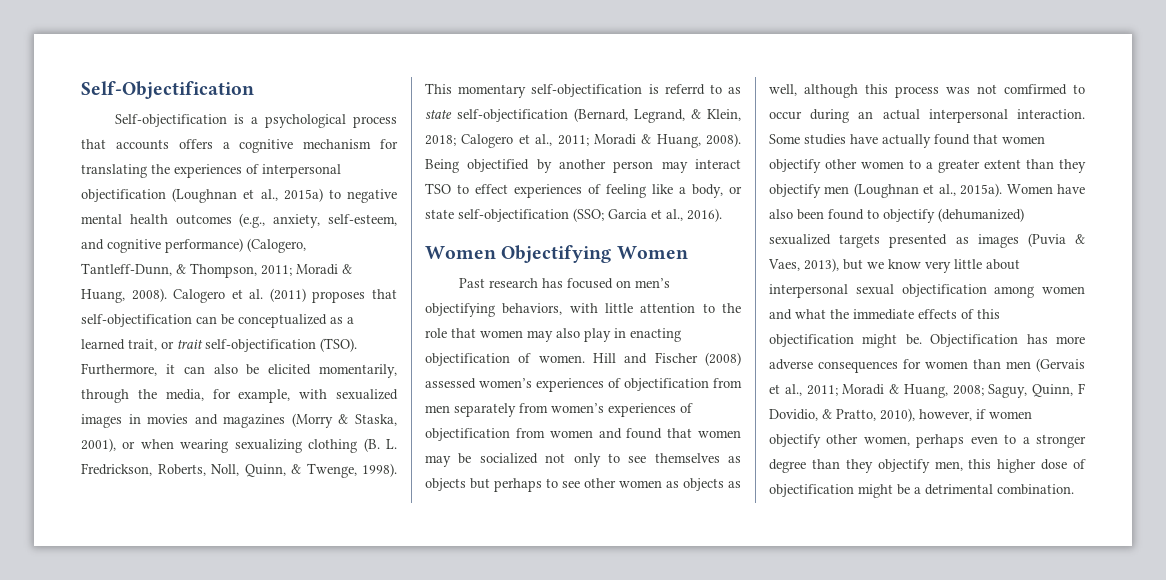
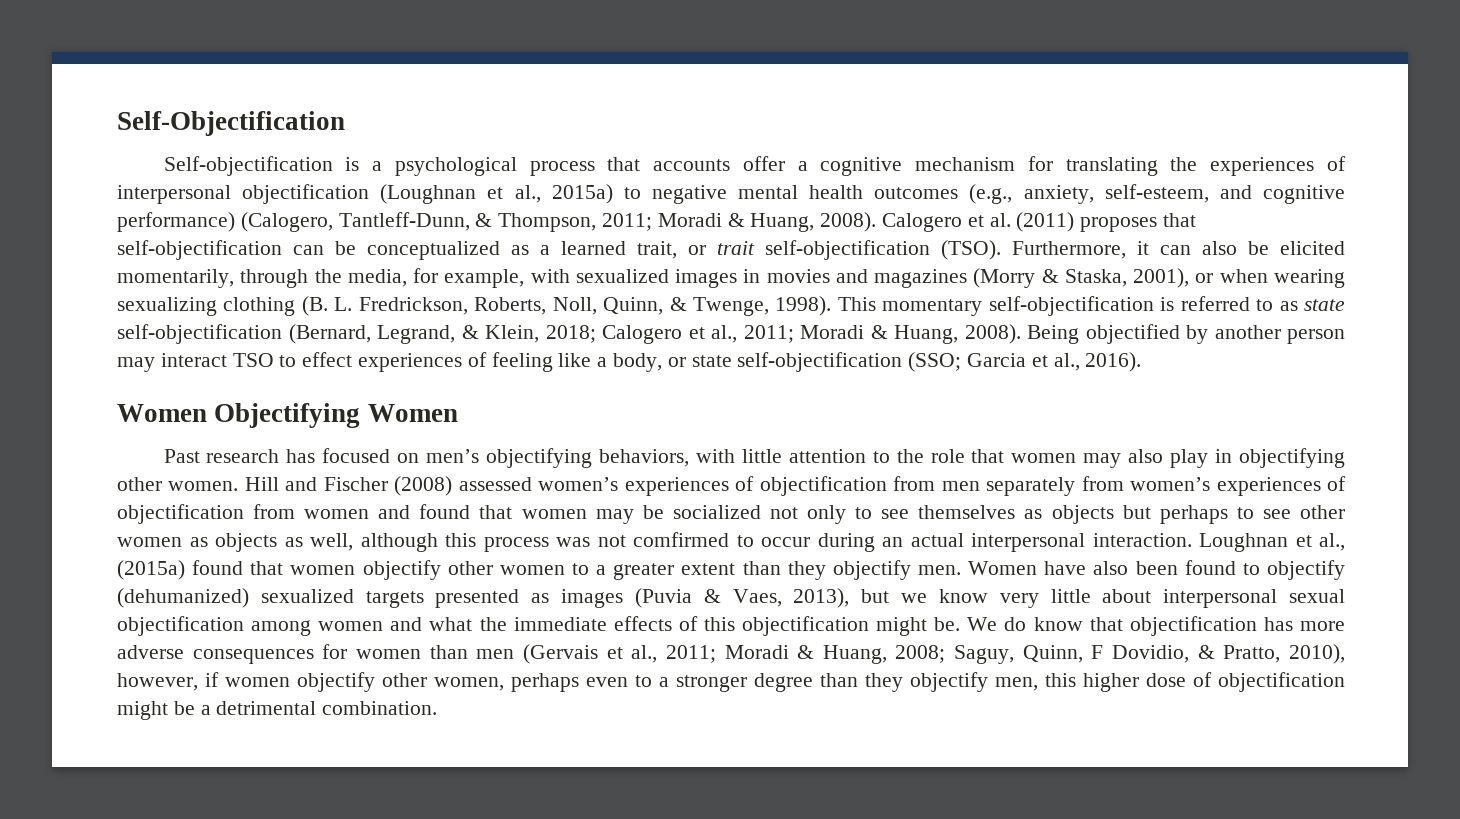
[178,139,213,149] offers -> [742,156,785,171] offer
[664,84,705,95] referrd -> [1180,296,1250,311] referred
[630,328,681,342] [425,353,532,366] enacting objectification of -> [1238,448,1345,468] [117,477,162,491] objectifying other
[769,134,931,148] Some studies have actually -> [1199,533,1345,552] [117,560,185,580] Loughnan et al., (2015a)
[824,183,1003,198] men (Loughnan et al., 2015a). -> [918,565,961,575] men.
[930,334,1019,347] Objectification -> [967,616,1257,636] We do know that objectification

